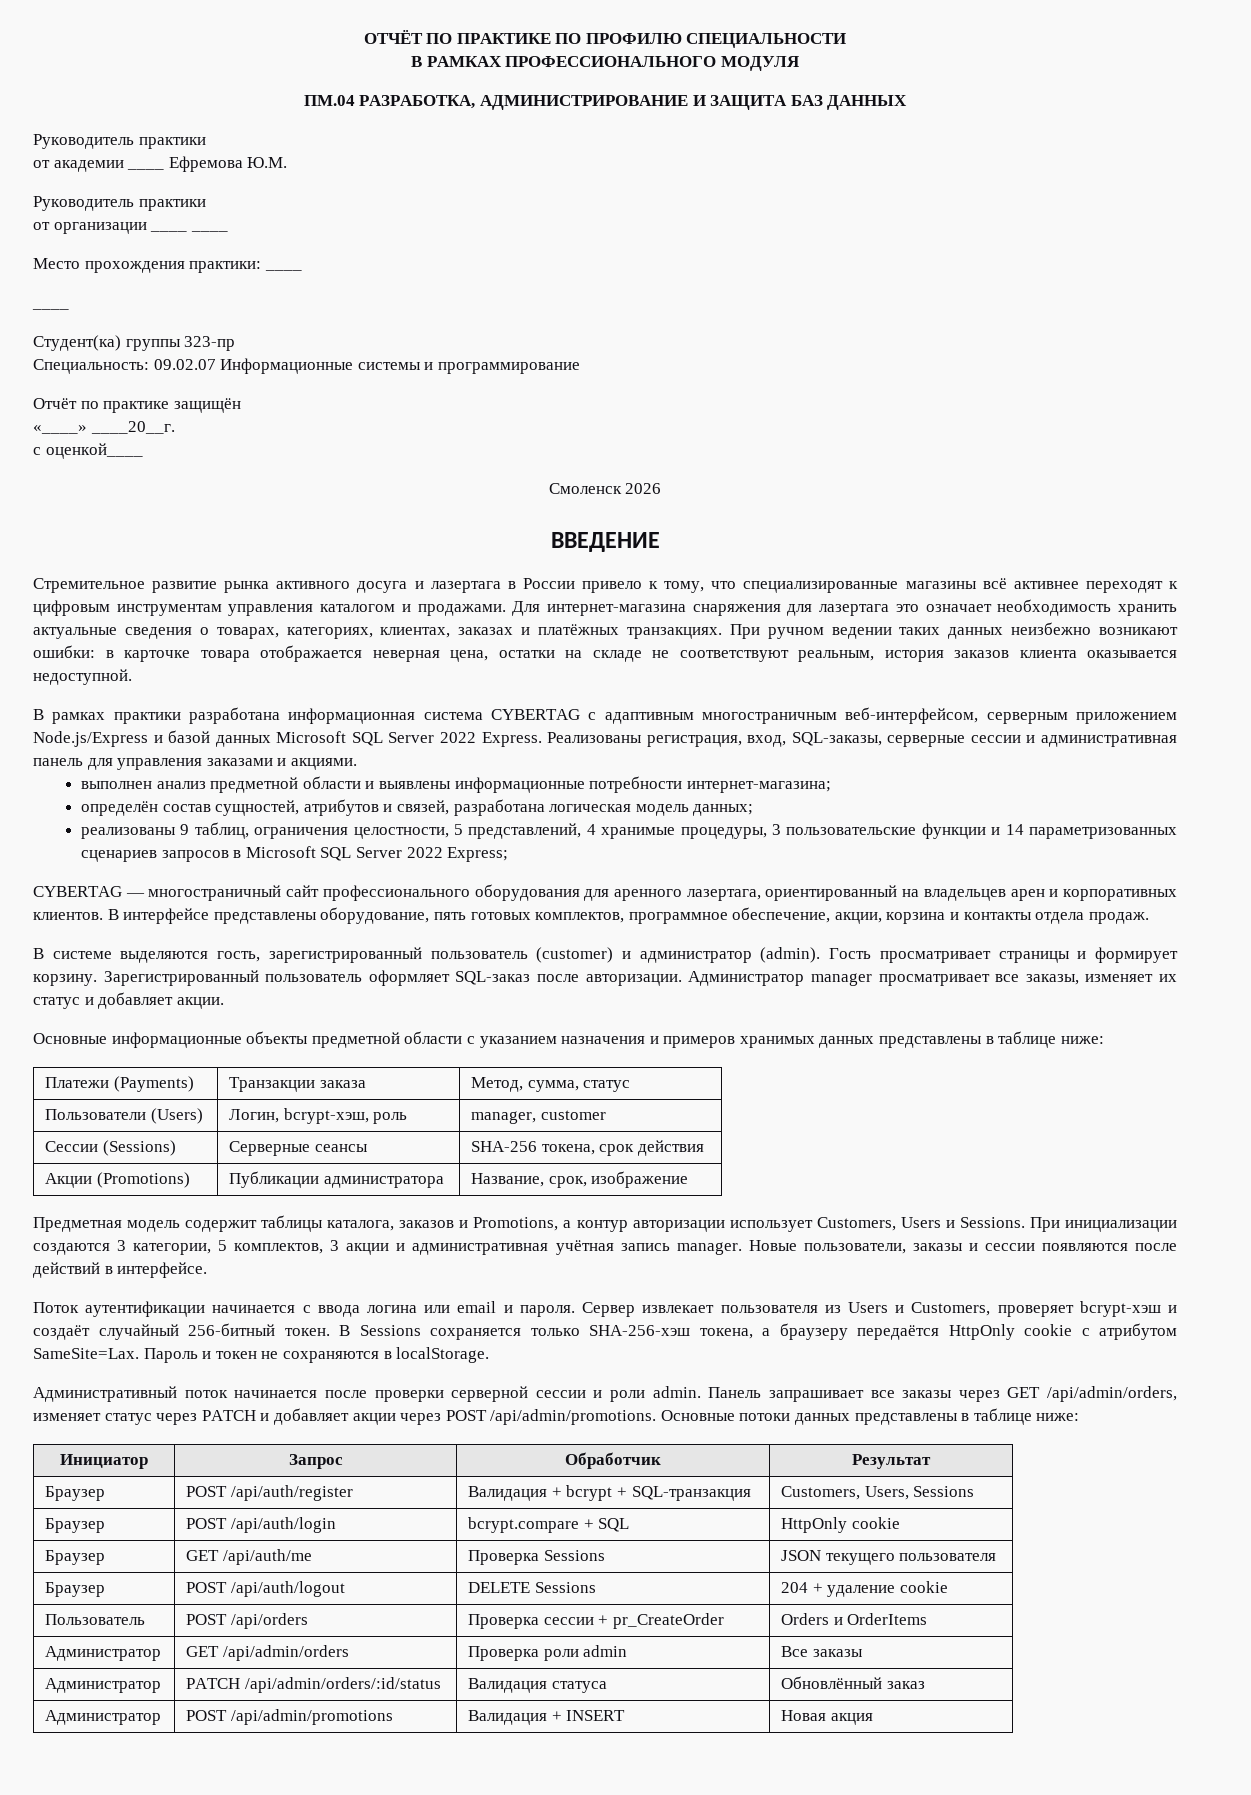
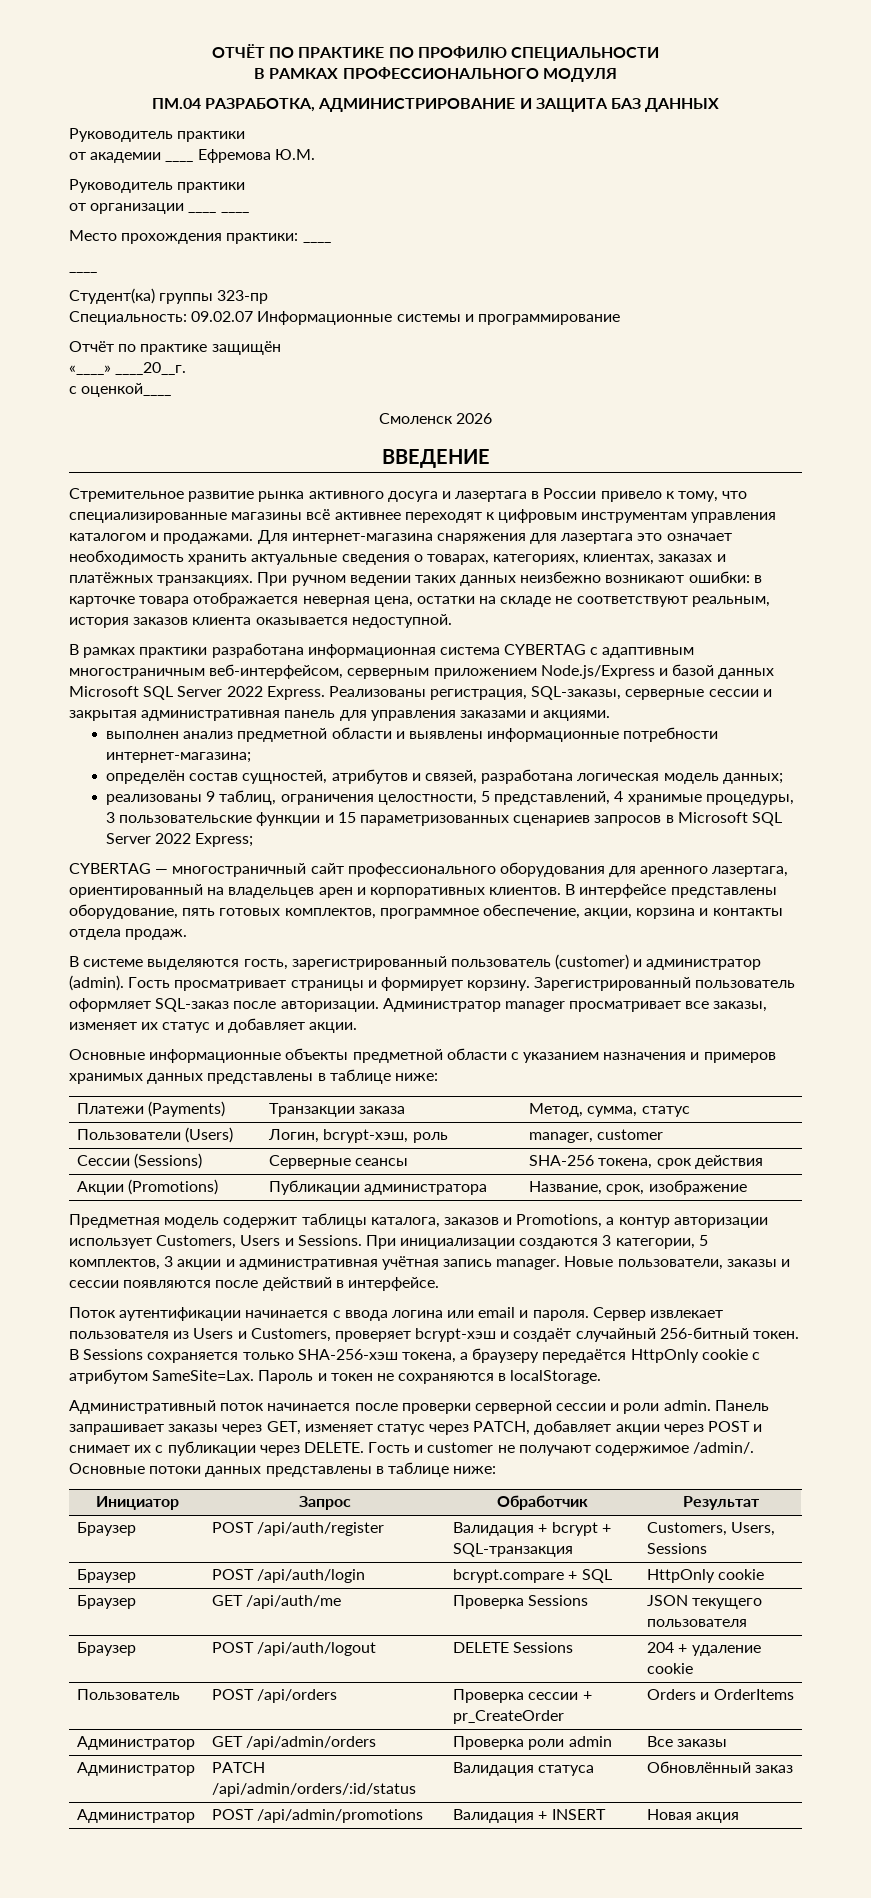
[747,735,787,747] вход, -> (528, 694) none
(1036, 739) none -> [69,710,137,721] закрытая
[1005,824,1024,835] 14 -> [337,812,356,823] 15
[870,1390,895,1398] все -> (164, 1429) none
[1007,1386,1177,1402] GET /api/admin/orders, -> [266,1421,301,1435] GET,
[201,1410,270,1421] PATCH и -> [473,1421,531,1435] PATCH,
[490,1409,657,1425] /api/admin/promotions. -> [753,1424,763,1432] [69,1441,755,1456] и снимает их с публикации через DELETE. Гость и customer не получают содержимое /admin/.

